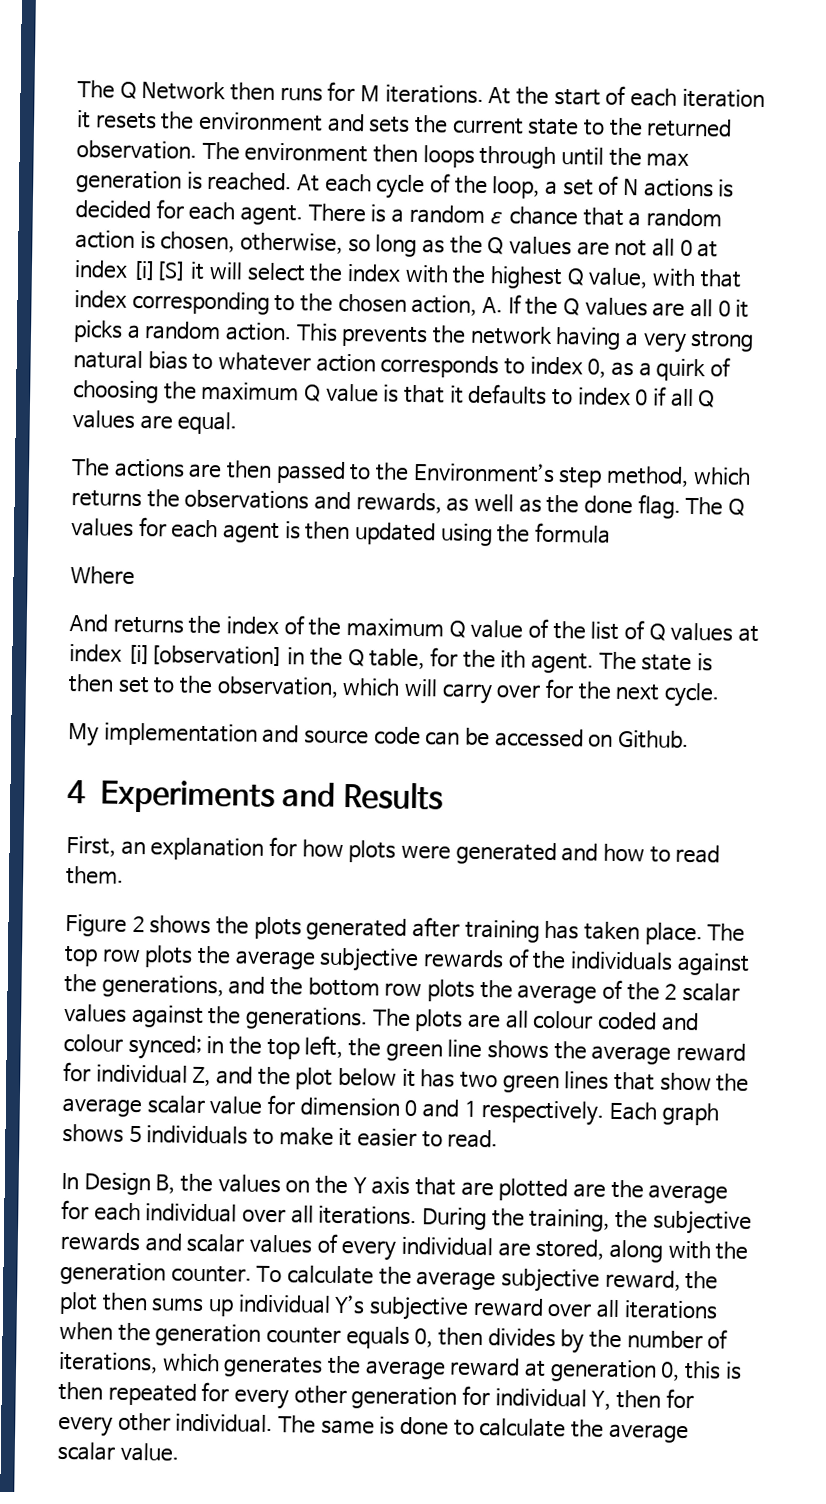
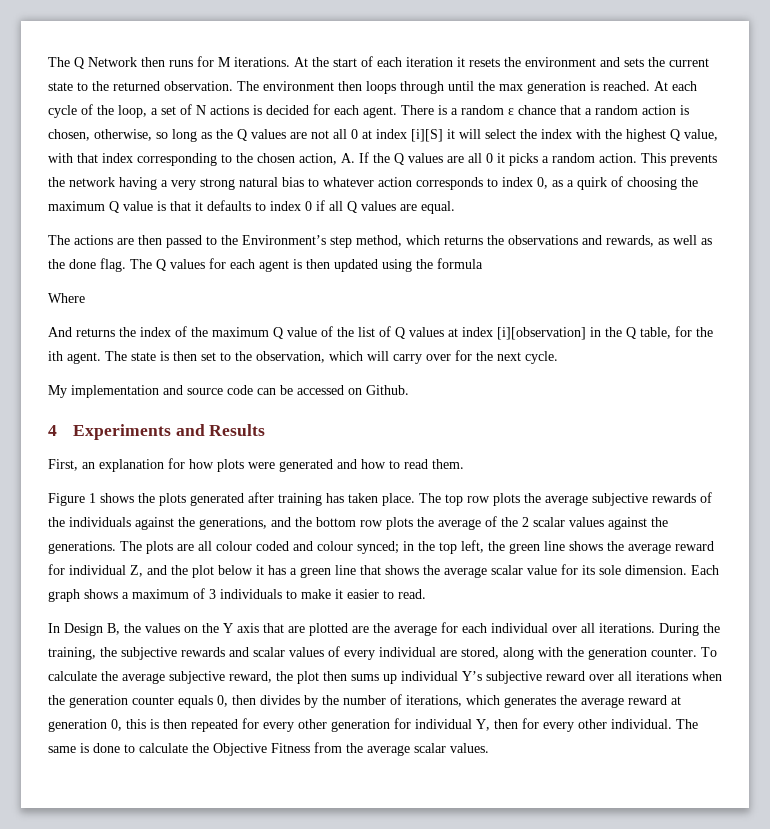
[131,915,145,933] 2 -> [89,493,96,503] 1
[459,1071,712,1094] two green lines that show -> [290,565,419,578] a green line that shows
[299,1097,719,1126] [62,1123,142,1143] dimension 0 and 1 respectively. Each graph shows 5 -> [582,565,719,575] [48,588,216,602] its sole dimension. Each graph shows a maximum of 3
[608,1423,689,1444] [57,1441,179,1462] average scalar value. -> [213,742,489,756] Objective Fitness from the average scalar values.

